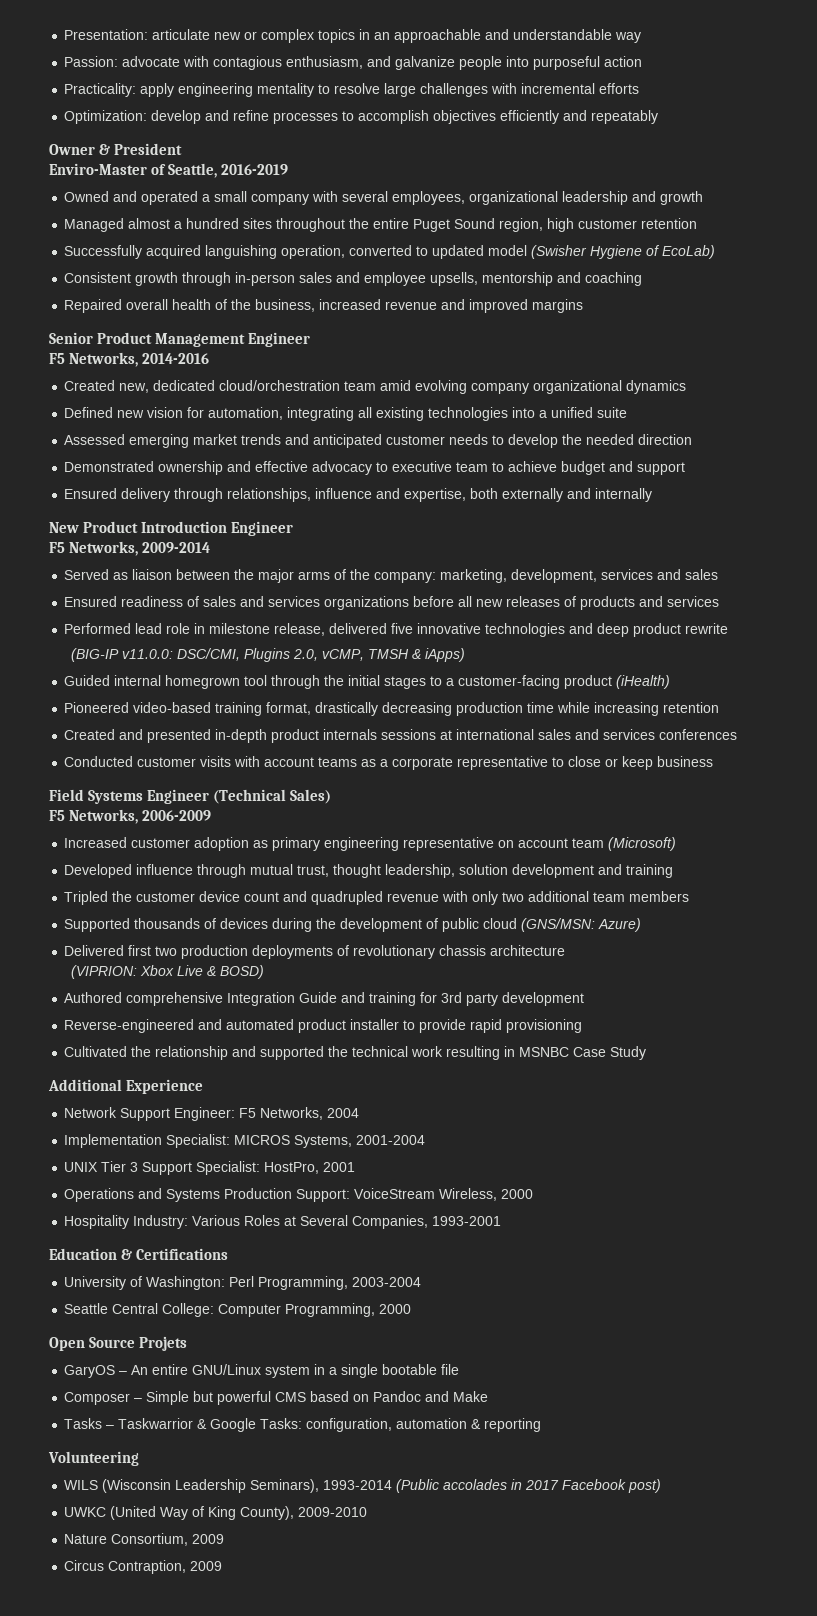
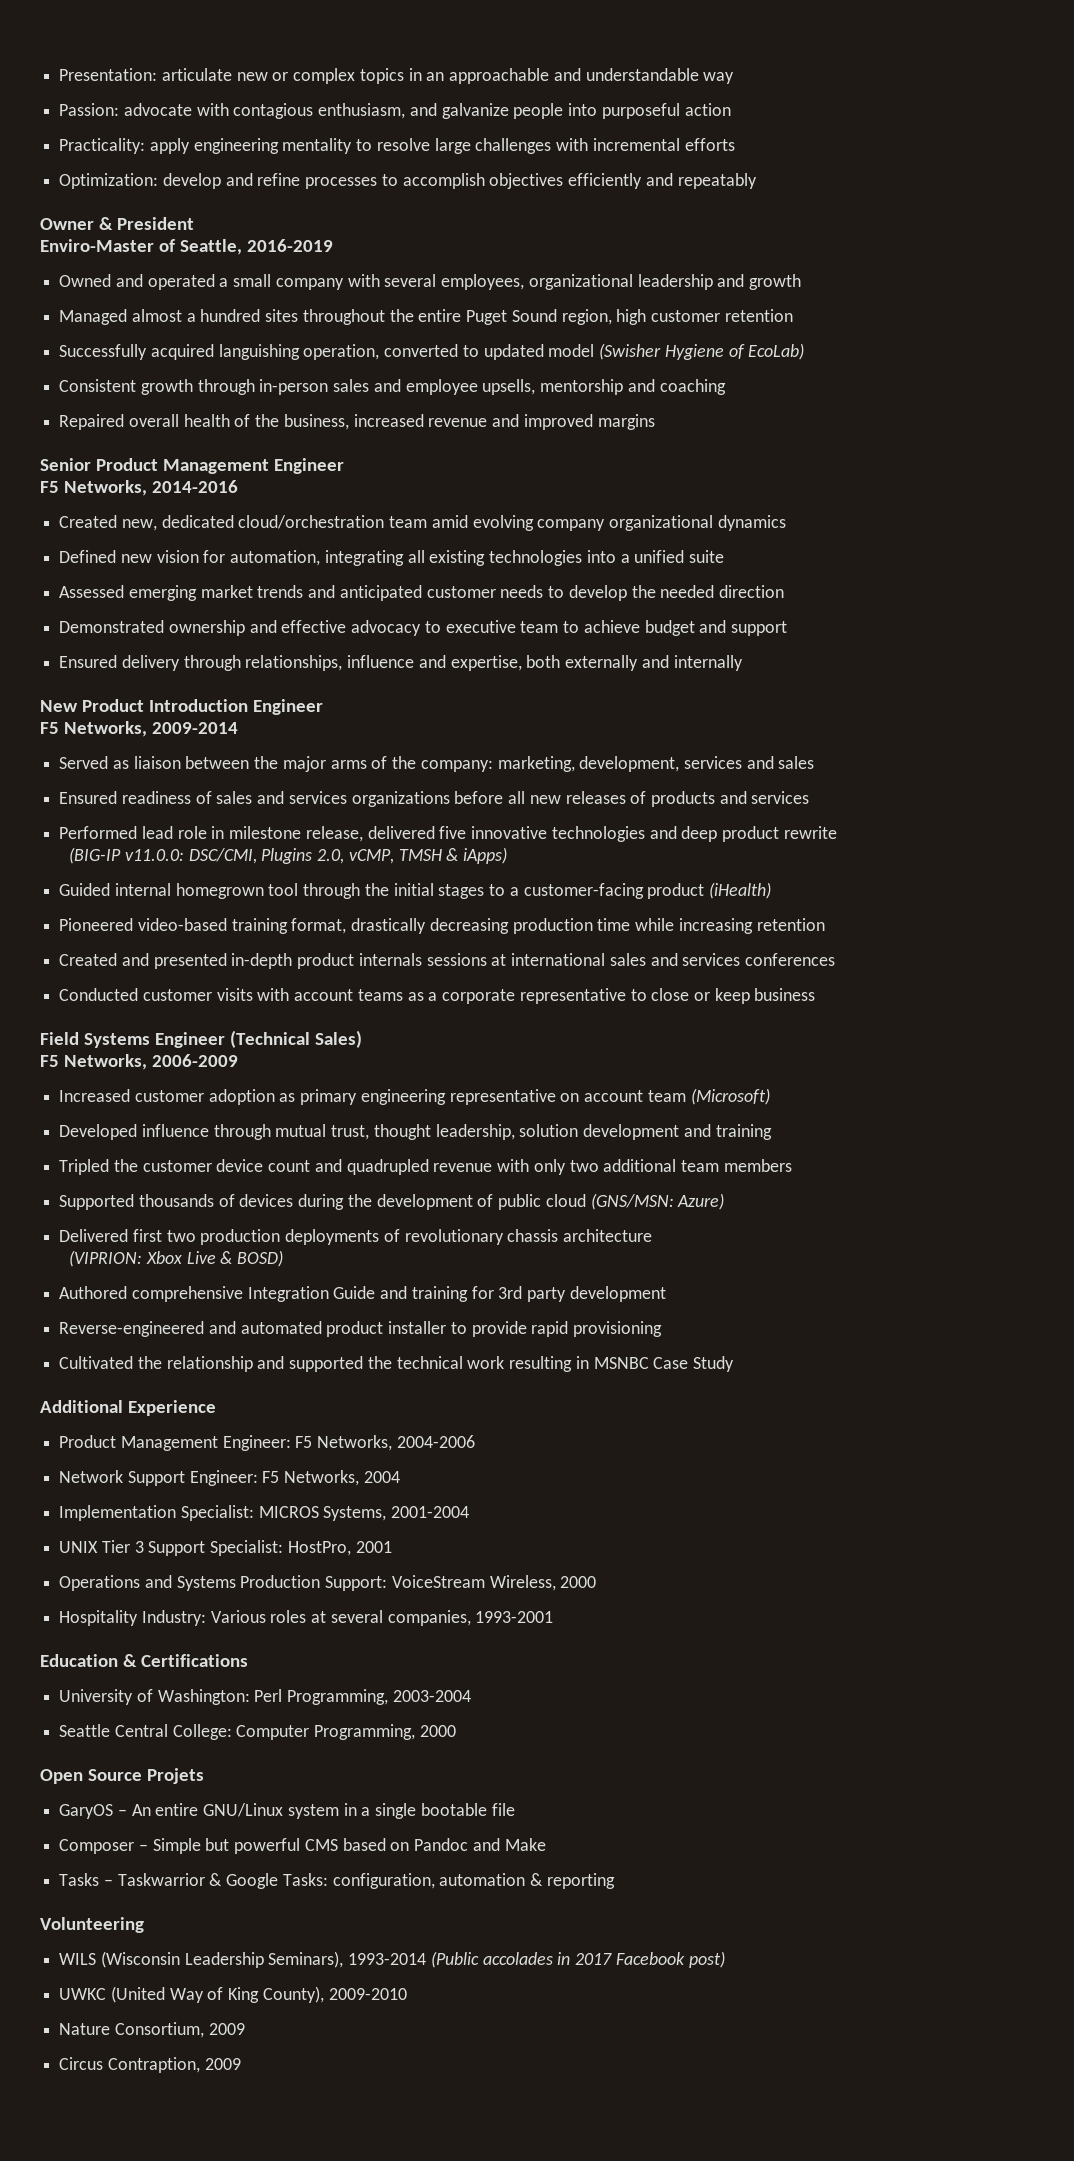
(204, 1086) none -> [59,1435,475,1451] // Product Management Engineer: F5 Networks, 2004-2006
[244,1215,429,1229] Roles at Several Companies, -> [270,1610,471,1626] roles at several companies,

